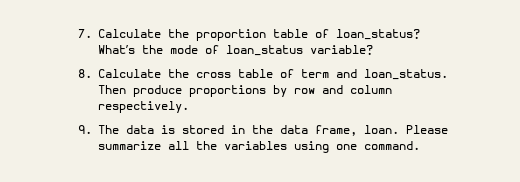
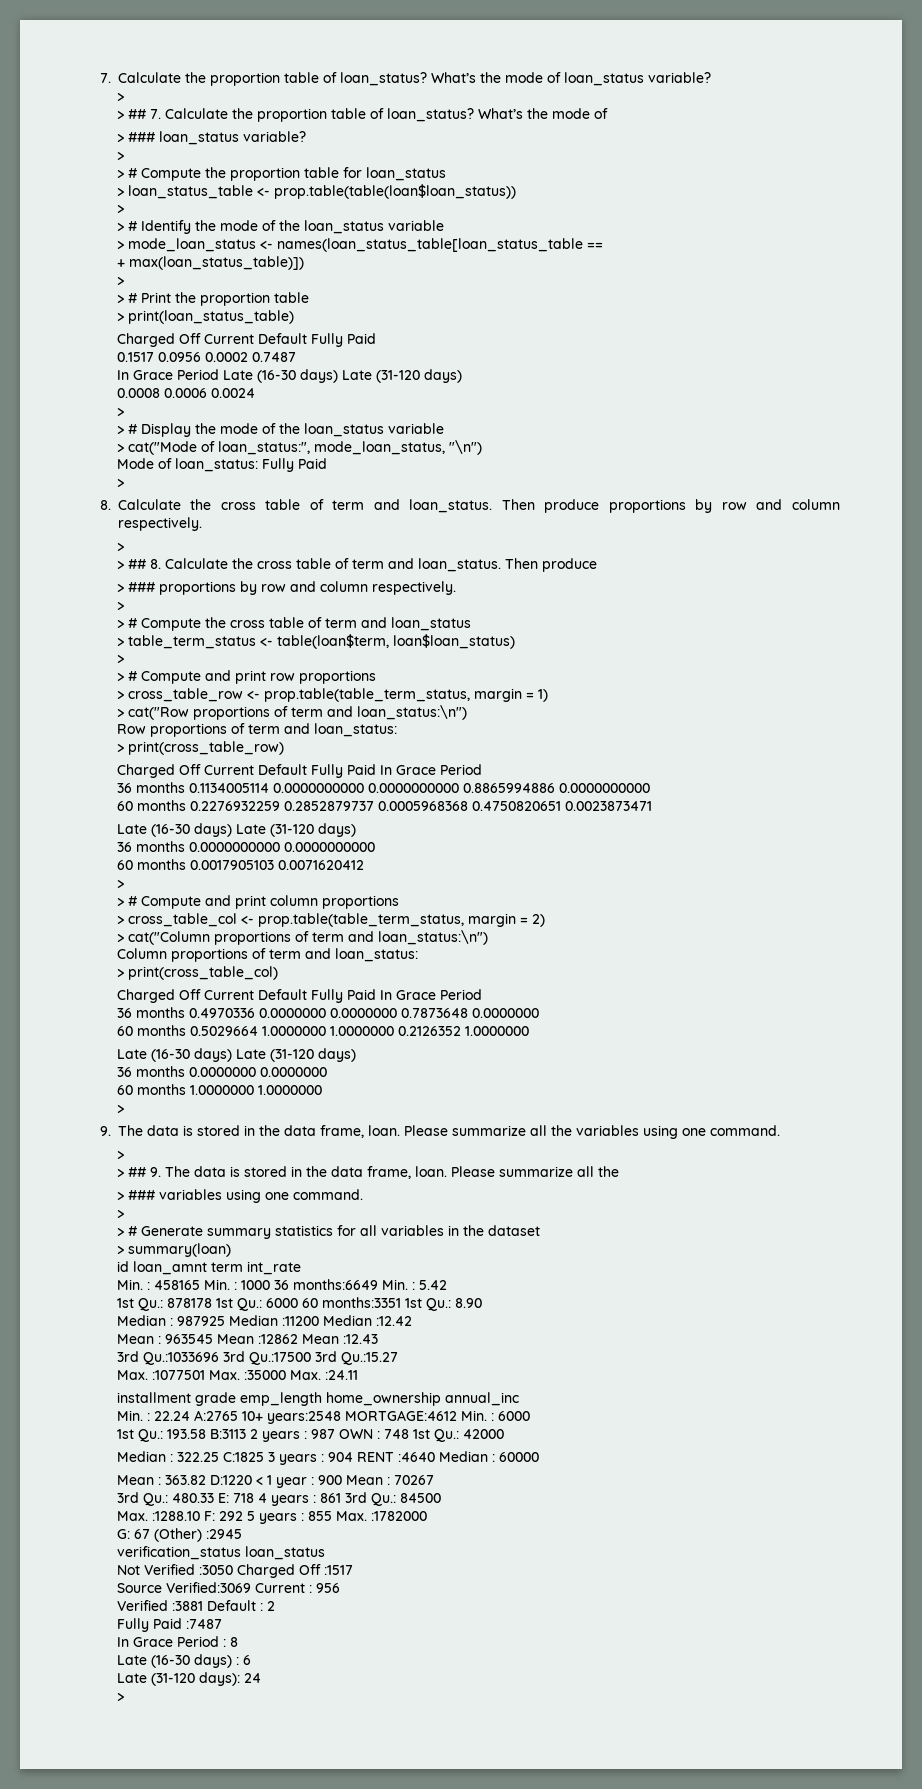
(374, 50) none -> [117,93,125,101] [117,108,609,122] [117,131,307,145] [117,152,125,160] [117,167,447,181] [117,184,517,199] [117,205,125,213] [117,220,445,234] [117,238,604,252] [117,256,305,270] [117,277,125,285] [117,292,310,306] [117,310,295,324] [117,333,377,347] [117,352,297,362] [117,369,463,383] [117,388,256,398] [117,408,125,416] [117,423,445,437] [117,440,483,455] [117,458,328,472] [117,479,125,487] // > // > ## 7. Calculate the proportion table of loan_status? What’s the mode of // > ### loan_status variable? // > // > # Compute the proportion table for loan_status // > loan_status_table <- prop.table(table(loan$loan_status)) // > // > # Identify the mode of the loan_status variable // > mode_loan_status <- names(loan_status_table[loan_status_table == // + max(loan_status_table)]) // > // > # Print the proportion table // > print(loan_status_table) // Charged Off Current Default Fully Paid // 0.1517 0.0956 0.0002 0.7487 // In Grace Period Late (16-30 days) Late (31-120 days) // 0.0008 0.0006 0.0024 // > // > # Display the mode of the loan_status variable // > cat("Mode of loan_status:", mode_loan_status, "\n") // Mode of loan_status: Fully Paid // >
(190, 107) none -> [117,543,125,551] [117,558,598,572] [117,581,457,595] [117,602,125,610] [117,617,472,631] [117,634,516,649] [117,655,125,663] [117,670,377,684] [117,688,549,702] [117,705,468,720] [117,723,398,737] [117,741,285,755] [117,764,483,778] [117,782,651,793] [117,800,653,811] [117,823,357,837] [117,841,376,852] [117,859,365,870] [117,880,125,888] [117,895,400,909] [117,913,546,927] [117,930,489,945] [117,948,419,962] [117,966,279,980] [117,989,483,1003] [117,1007,540,1018] [117,1025,530,1036] [117,1048,357,1062] [117,1066,328,1077] [117,1084,323,1095] [117,1105,125,1113] // > // > ## 8. Calculate the cross table of term and loan_status. Then produce // > ### proportions by row and column respectively. // > // > # Compute the cross table of term and loan_status // > table_term_status <- table(loan$term, loan$loan_status) // > // > # Compute and print row proportions // > cross_table_row <- prop.table(table_term_status, margin = 1) // > cat("Row proportions of term and loan_status:\n") // Row proportions of term and loan_status: // > print(cross_table_row) // Charged Off Current Default Fully Paid In Grace Period // 36 months 0.1134005114 0.0000000000 0.0000000000 0.8865994886 0.0000000000 // 60 months 0.2276932259 0.2852879737 0.0005968368 0.4750820651 0.0023873471 // Late (16-30 days) Late (31-120 days) // 36 months 0.0000000000 0.0000000000 // 60 months 0.0017905103 0.0071620412 // > // > # Compute and print column proportions // > cross_table_col <- prop.table(table_term_status, margin = 2) // > cat("Column proportions of term and loan_status:\n") // Column proportions of term and loan_status: // > print(cross_table_col) // Charged Off Current Default Fully Paid In Grace Period // 36 months 0.4970336 0.0000000 0.0000000 0.7873648 0.0000000 // 60 months 0.5029664 1.0000000 1.0000000 0.2126352 1.0000000 // Late (16-30 days) Late (31-120 days) // 36 months 0.0000000 0.0000000 // 60 months 1.0000000 1.0000000 // >
(421, 145) none -> [117,1151,125,1159] [117,1166,620,1179] [117,1189,364,1203] [117,1210,125,1218] [117,1225,541,1239] [117,1243,232,1257] [117,1261,302,1275] [117,1279,448,1290] [117,1297,483,1311] [117,1315,413,1326] [117,1334,379,1344] [117,1351,399,1365] [117,1370,359,1380] [117,1392,520,1406] [117,1410,531,1424] [117,1429,505,1442] [117,1451,540,1465] [117,1475,435,1488] [117,1492,442,1506] [117,1511,428,1524] [117,1528,243,1542] [117,1546,326,1560] [117,1564,354,1578] [117,1582,341,1593] [117,1600,276,1611] [117,1618,223,1632] [117,1636,239,1647] [117,1654,252,1668] [117,1672,262,1686] [117,1693,125,1701] // > // > ## 9. The data is stored in the data frame, loan. Please summarize all the // > ### variables using one command. // > // > # Generate summary statistics for all variables in the dataset // > summary(loan) // id loan_amnt term int_rate // Min. : 458165 Min. : 1000 36 months:6649 Min. : 5.42 // 1st Qu.: 878178 1st Qu.: 6000 60 months:3351 1st Qu.: 8.90 // Median : 987925 Median :11200 Median :12.42 // Mean : 963545 Mean :12862 Mean :12.43 // 3rd Qu.:1033696 3rd Qu.:17500 3rd Qu.:15.27 // Max. :1077501 Max. :35000 Max. :24.11 // installment grade emp_length home_ownership annual_inc // Min. : 22.24 A:2765 10+ years:2548 MORTGAGE:4612 Min. : 6000 // 1st Qu.: 193.58 B:3113 2 years : 987 OWN : 748 1st Qu.: 42000 // Median : 322.25 C:1825 3 years : 904 RENT :4640 Median : 60000 // Mean : 363.82 D:1220 < 1 year : 900 Mean : 70267 // 3rd Qu.: 480.33 E: 718 4 years : 861 3rd Qu.: 84500 // Max. :1288.10 F: 292 5 years : 855 Max. :1782000 // G: 67 (Other) :2945 // verification_status loan_status // Not Verified :3050 Charged Off :1517 // Source Verified:3069 Current : 956 // Verified :3881 Default : 2 // Fully Paid :7487 // In Grace Period : 8 // Late (16-30 days) : 6 // Late (31-120 days): 24 // >

